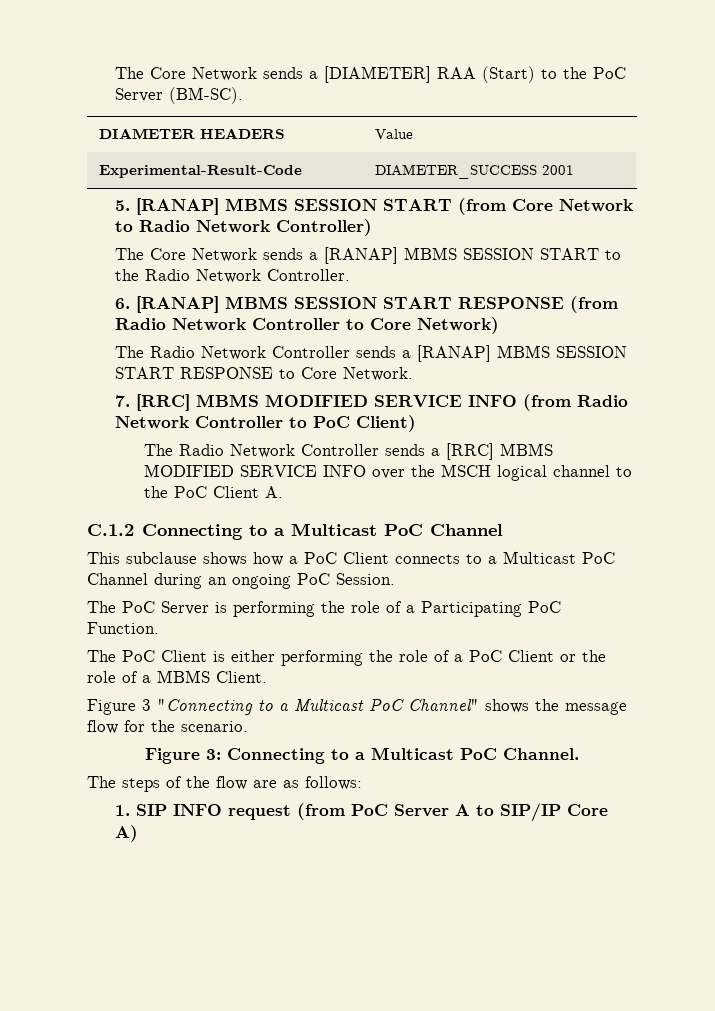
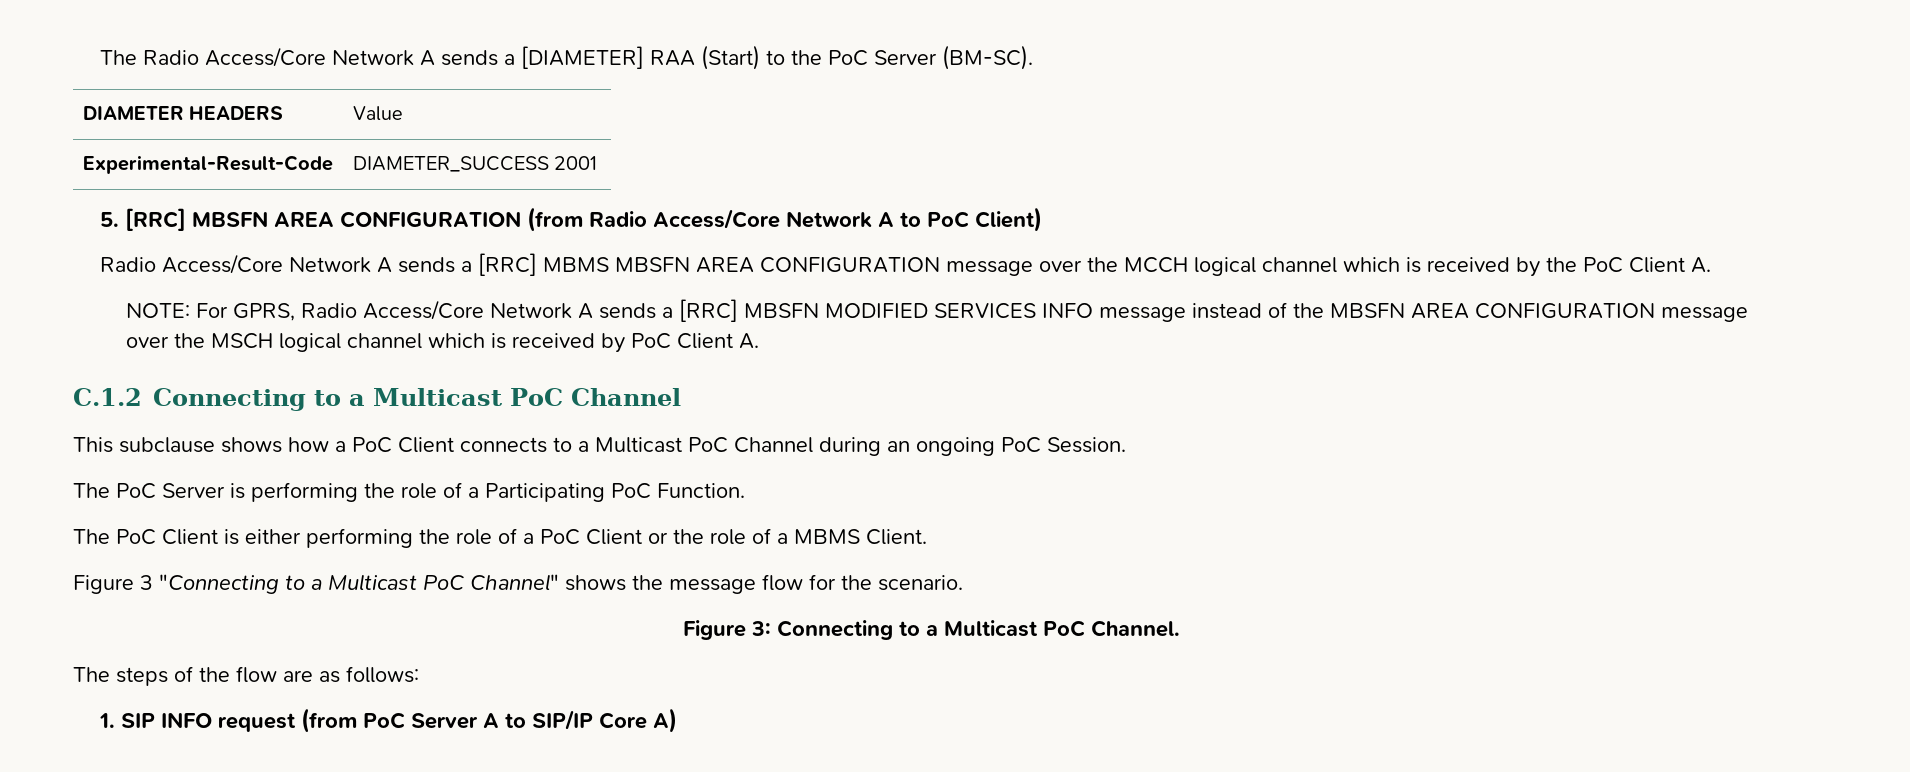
[115,67,258,81] The Core Network -> [99,47,435,67] The Radio Access/Core Network A
[136,198,634,215] [115,219,373,236] [115,247,622,264] [115,269,351,283] [115,296,619,313] [115,317,500,334] [115,345,628,362] [115,367,414,381] [115,394,629,411] [115,415,417,432] [143,443,553,460] [143,464,366,477] [RANAP] MBMS SESSION START (from Core Network to Radio Network Controller) // The Core Network sends a [RANAP] MBMS SESSION START to the Radio Network Controller. // 6. [RANAP] MBMS SESSION START RESPONSE (from Radio Network Controller to Core Network) // The Radio Network Controller sends a [RANAP] MBMS SESSION START RESPONSE to Core Network. // 7. [RRC] MBMS MODIFIED SERVICE INFO (from Radio Network Controller to PoC Client) // The Radio Network Controller sends a [RRC] MBMS MODIFIED SERVICE INFO -> [124,207,1042,232] [99,253,1711,277] [126,299,1749,322] [RRC] MBSFN AREA CONFIGURATION (from Radio Access/Core Network A to PoC Client) // Radio Access/Core Network A sends a [RRC] MBMS MBSFN AREA CONFIGURATION message over the MCCH logical channel which is received by the PoC Client A. // NOTE: For GPRS, Radio Access/Core Network A sends a [RRC] MBSFN MODIFIED SERVICES INFO message instead of the MBSFN AREA CONFIGURATION message
[615,467,632,477] [143,486,168,498] to the -> [428,333,626,353] which is received by

